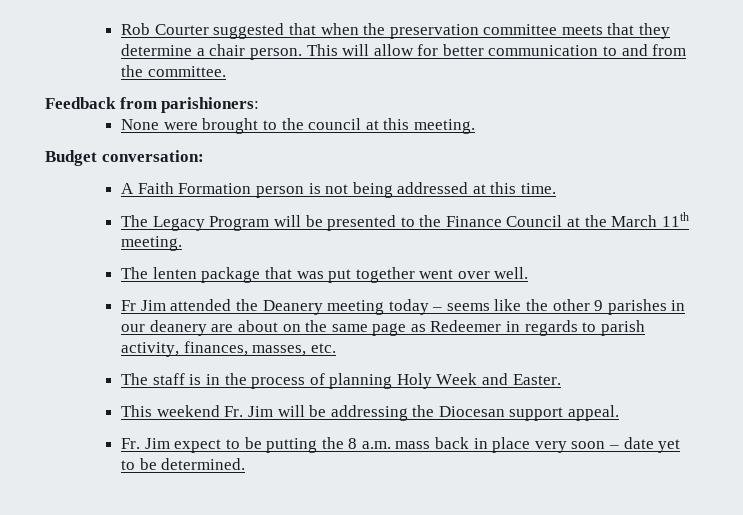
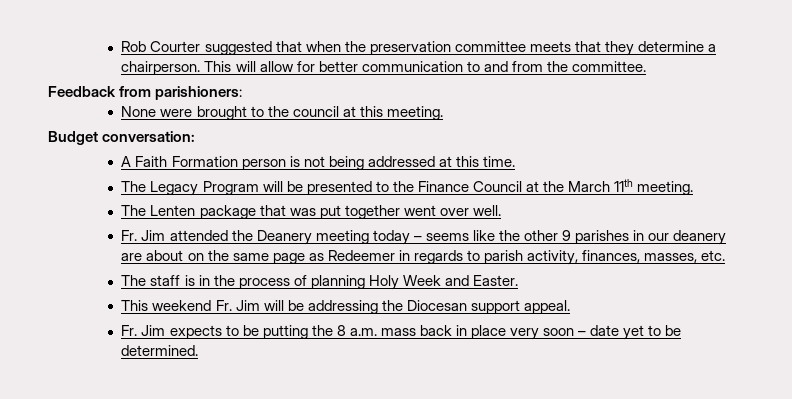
[209,44,302,60] chair person. -> [121,61,201,75] chairperson.
[152,267,197,279] lenten -> [150,205,196,216] Lenten
[121,300,137,311] Fr -> [121,230,138,241] Fr.
[174,439,222,453] expect -> [169,325,222,339] expects

